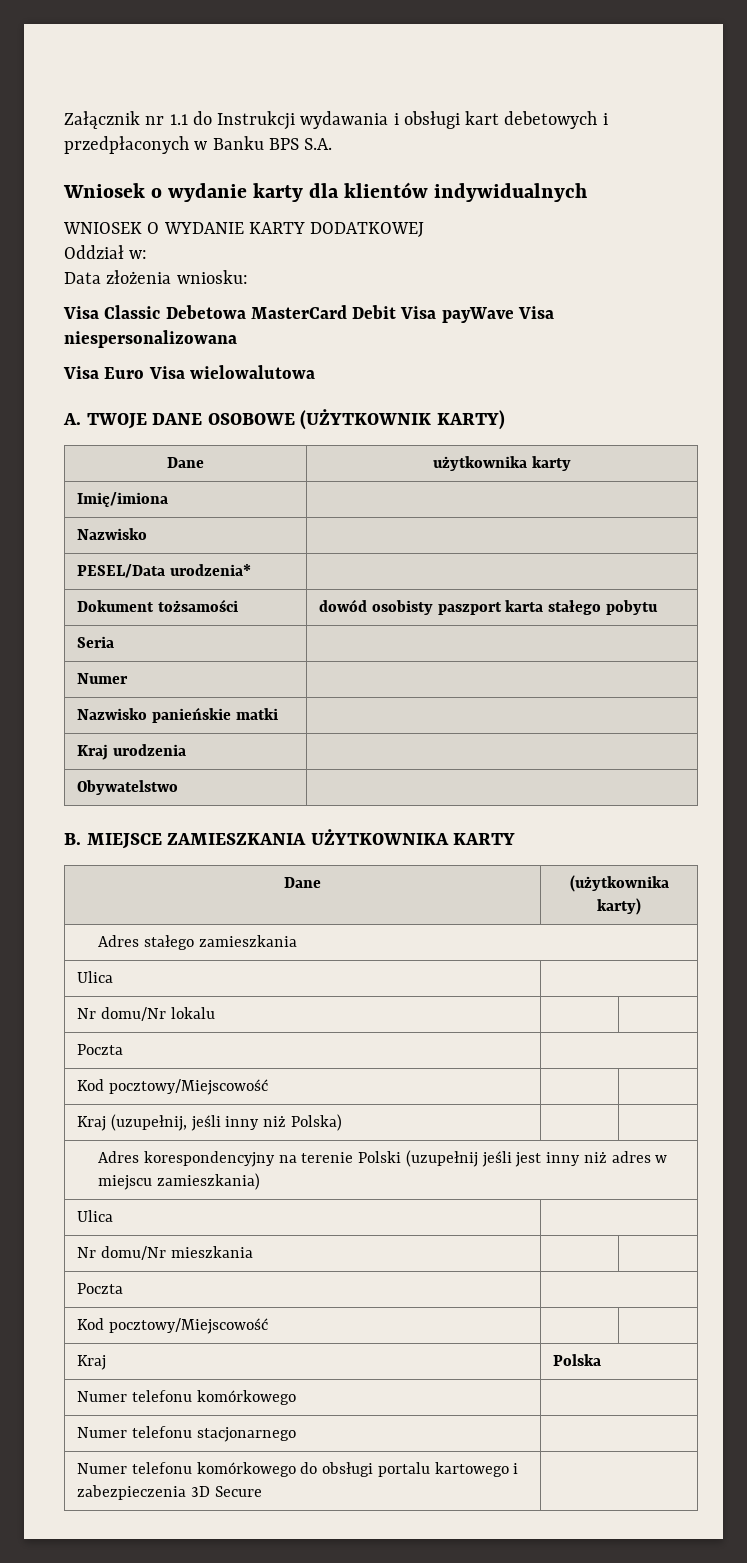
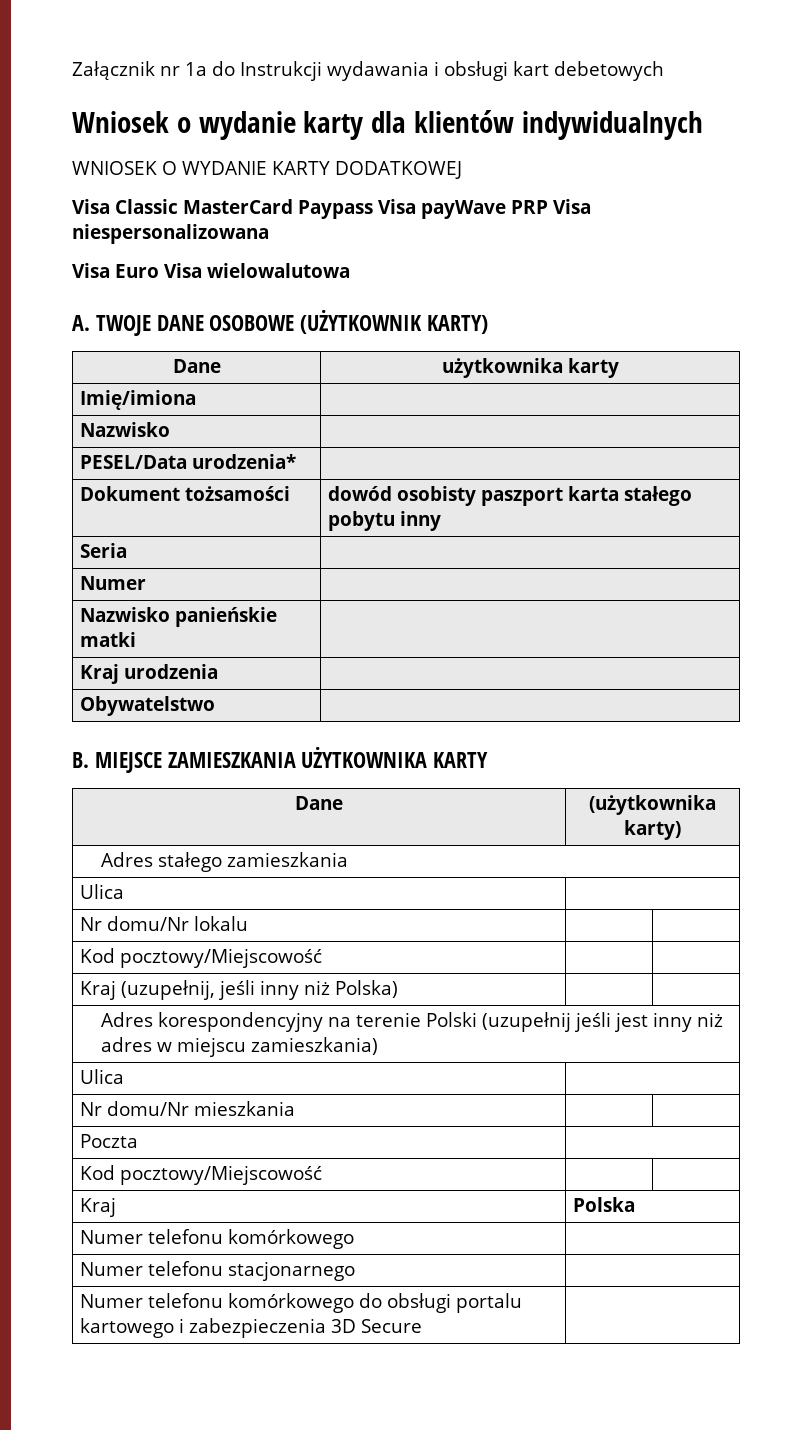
[169,114,188,125] 1.1 -> [185,62,207,76] 1a
[602,113,608,125] [64,136,333,154] i przedpłaconych w Banku BPS S.A. -> (664, 71) none
[64,245,148,259] [64,270,248,284] // Oddział w: // Data złożenia wniosku: -> (462, 170) none
[165,305,397,319] Debetowa MasterCard Debit -> [183,199,373,219] MasterCard Paypass
(514, 315) none -> [511,200,548,214] PRP
(658, 607) none -> [400,511,442,531] inny
[77,1044,124,1055] // Poczta | -> (249, 923) none

